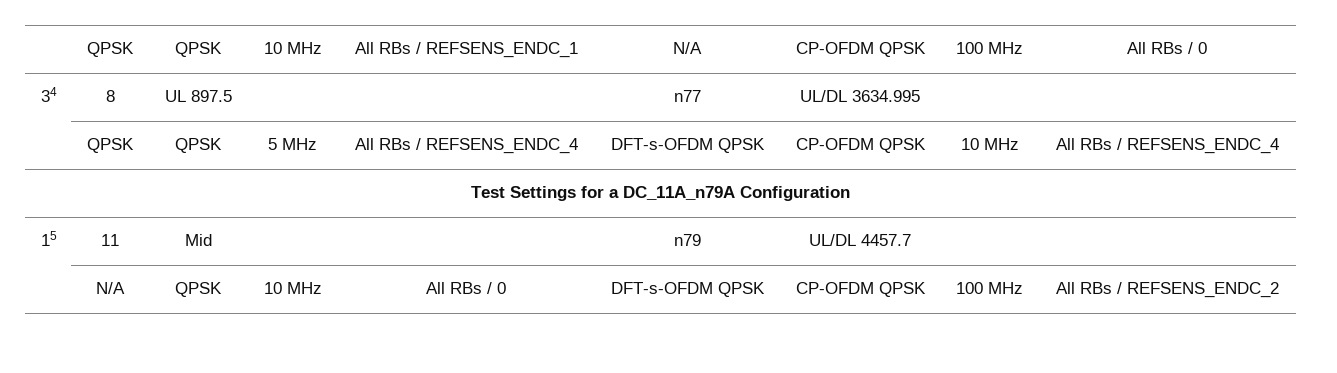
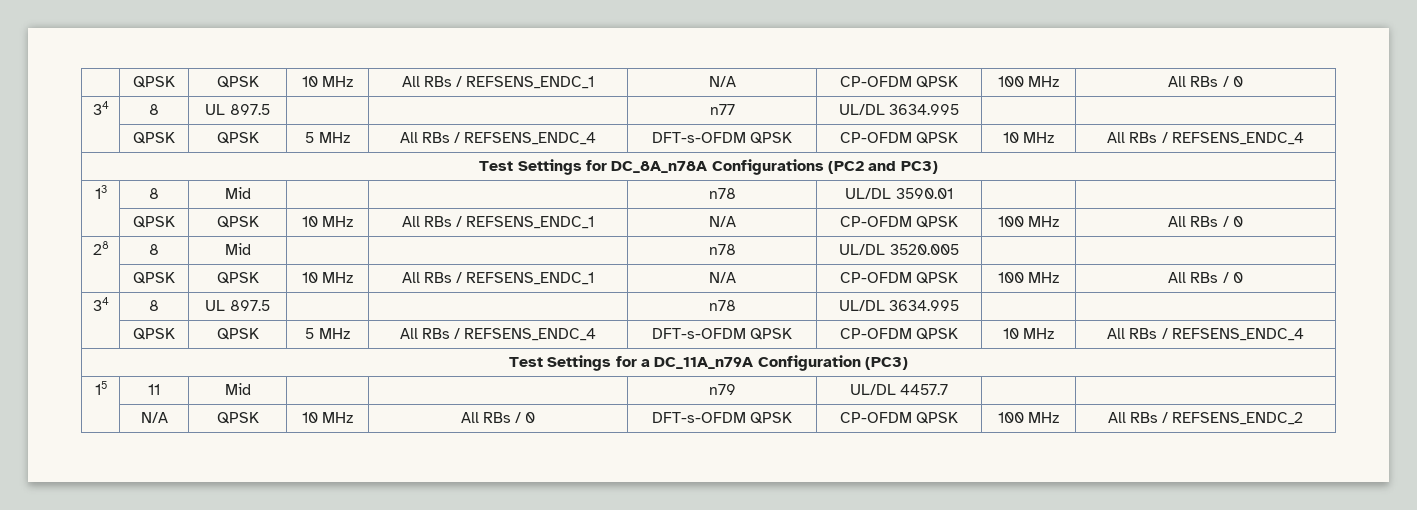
(1279, 146) none -> [479,159,938,175] [94,185,107,199] [149,188,159,199] [224,187,251,199] [708,188,736,199] [845,188,953,199] [133,216,175,228] [216,216,259,228] [301,216,354,227] [401,216,595,229] [708,216,736,227] [839,216,959,228] [997,216,1060,227] [1168,216,1243,227] [92,241,109,255] [149,244,159,255] [224,243,251,255] [708,244,736,255] [839,244,959,255] [133,272,175,284] [216,272,259,284] [301,272,354,283] [401,272,595,285] [708,272,736,283] [839,272,959,284] [997,272,1060,283] [1168,272,1243,283] [92,297,109,311] [149,300,159,311] [205,300,270,311] [708,300,736,311] [838,300,960,311] [133,328,175,340] [216,328,259,340] [305,328,350,339] [399,328,597,341] [651,328,793,340] [839,328,959,340] [1002,328,1055,339] [1107,328,1304,341] // Test Settings for DC_8A_n78A Configurations (PC2 and PC3) // 13 | 8 | Mid | | | n78 | UL/DL 3590.01 | | // | QPSK | QPSK | 10 MHz | All RBs / REFSENS_ENDC_1 | N/A | CP-OFDM QPSK | 100 MHz | All RBs / 0 // 28 | 8 | Mid | | | n78 | UL/DL 3520.005 | | // | QPSK | QPSK | 10 MHz | All RBs / REFSENS_ENDC_1 | N/A | CP-OFDM QPSK | 100 MHz | All RBs / 0 // 34 | 8 | UL 897.5 | | | n78 | UL/DL 3634.995 | | // | QPSK | QPSK | 5 MHz | All RBs / REFSENS_ENDC_4 | DFT-s-OFDM QPSK | CP-OFDM QPSK | 10 MHz | All RBs / REFSENS_ENDC_4
(850, 193) none -> [864,357,908,370] (PC3)

